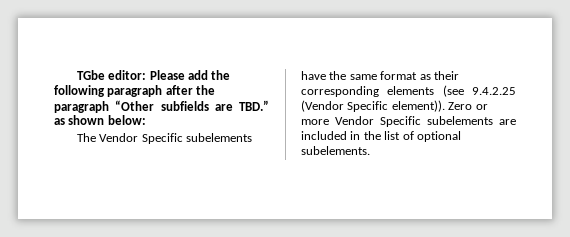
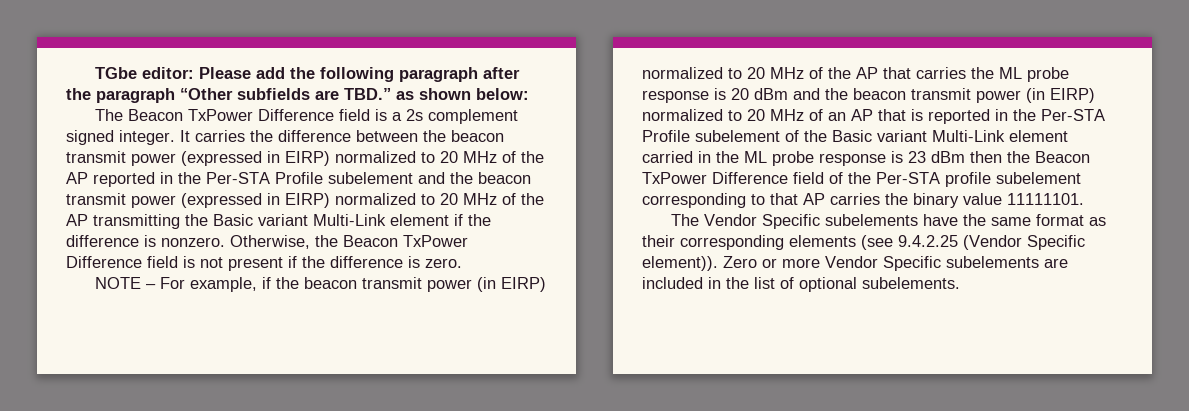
(146, 120) none -> [95,109,519,124] [66,130,504,145] [66,151,544,166] [66,172,531,187] [66,193,544,208] [66,214,491,229] [66,235,468,249] [66,256,462,271] [95,277,547,292] [642,67,1069,82] [642,88,1095,103] [642,109,1105,124] [642,130,1068,142] [642,151,1090,166] [642,172,1081,187] [642,193,1084,208] // The Beacon TxPower Difference field is a 2s complement signed integer. It carries the difference between the beacon transmit power (expressed in EIRP) normalized to 20 MHz of the AP reported in the Per-STA Profile subelement and the beacon transmit power (expressed in EIRP) normalized to 20 MHz of the AP transmitting the Basic variant Multi-Link element if the difference is nonzero. Otherwise, the Beacon TxPower Difference field is not present if the difference is zero. // NOTE – For example, if the beacon transmit power (in EIRP) normalized to 20 MHz of the AP that carries the ML probe response is 20 dBm and the beacon transmit power (in EIRP) normalized to 20 MHz of an AP that is reported in the Per-STA Profile subelement of the Basic variant Multi-Link element carried in the ML probe response is 23 dBm then the Beacon TxPower Difference field of the Per-STA profile subelement corresponding to that AP carries the binary value 11111101.

